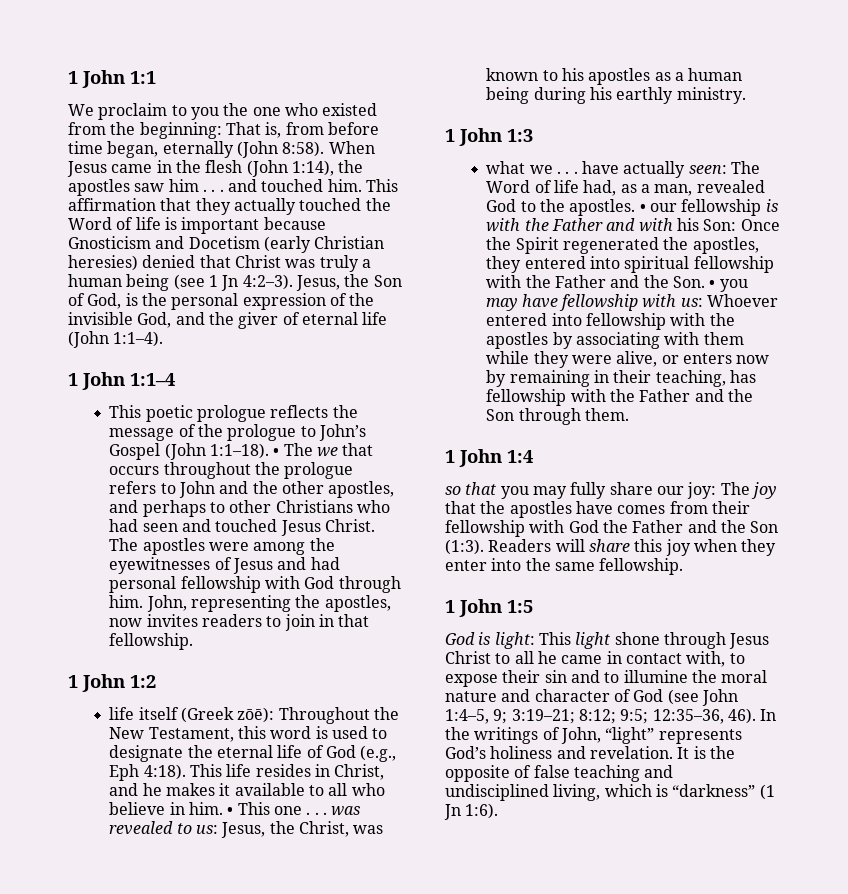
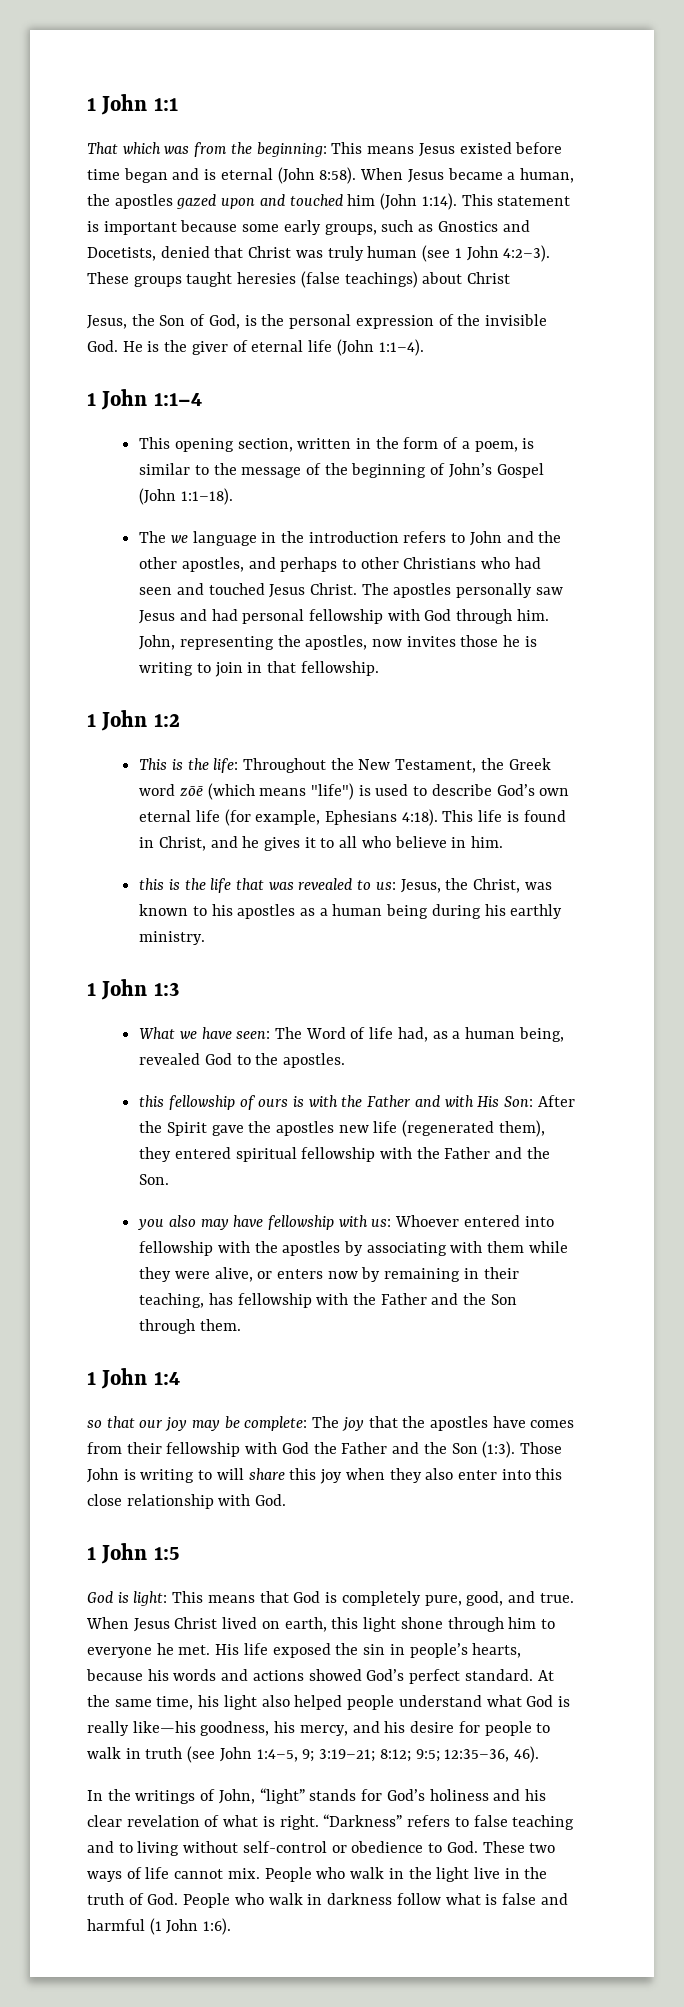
[68,103,378,120] [68,122,379,139] [68,141,375,158] [67,160,364,177] [68,179,398,196] [68,198,391,215] [68,217,326,234] [68,236,385,253] [68,255,138,271] We proclaim to you the one who existed from the beginning: That is, from before time began, eternally (John 8:58). When Jesus came in the flesh (John 1:14), the apostles saw him . . . and touched him. This affirmation that they actually touched the Word of life is important because Gnosticism and Docetism (early Christian heresies) -> [87,142,563,157] [87,167,574,184] [87,193,571,210] [87,220,530,235] [87,247,156,261] That which was from the beginning: This means Jesus existed before time began and is eternal (John 8:58). When Jesus became a human, the apostles gazed upon and touched him (John 1:14). This statement is important because some early groups, such as Gnostics and Docetists,
[361,259,371,268] [68,274,293,291] a human being (see 1 Jn 4:2–3). -> [367,245,551,262] [87,271,511,288] human (see 1 John 4:2–3). These groups taught heresies (false teachings) about Christ //
[137,312,205,328] God, and -> [87,340,160,352] God. He is
[145,405,329,422] poetic prologue reflects -> [174,437,535,452] [139,463,209,475] opening section, written in the form of a poem, is similar to
[227,424,316,441] prologue to -> [351,463,446,478] beginning of
[273,448,280,456] • -> (233, 496) //
[342,443,374,456] [109,462,354,479] that occurs throughout the prologue -> [192,531,399,546] language in the introduction
[208,538,335,555] [109,557,232,574] were among the eyewitnesses of -> [456,583,563,598] personally saw
[201,614,262,627] readers -> [460,635,537,647] [139,662,194,676] those he is writing
[109,707,399,724] [109,726,388,742] [109,745,397,762] [109,764,140,781] life itself (Greek zōē): Throughout the New Testament, this word is used to designate the eternal life of God (e.g., Eph -> [139,758,551,773] [139,783,570,800] [139,809,397,826] This is the life: Throughout the New Testament, the Greek word zōē (which means "life") is used to describe God’s own eternal life (for example, Ephesians
[255,764,311,777] resides -> [506,810,566,822] is found
[165,783,305,796] makes it available -> [263,837,316,851] gives it
[227,802,327,815] • This one . . . -> [139,878,264,893] // this is the life that
[486,161,686,178] what we . . . have actually -> [139,1027,232,1039] What we have
[654,184,693,196] man, -> [465,1027,564,1042] human being,
[639,199,762,216] • our fellowship -> [139,1095,289,1110] // this fellowship of ours
[676,218,780,231] [486,237,759,254] his Son: Once the Spirit regenerated the apostles, -> [477,1095,575,1107] [139,1120,545,1137] His Son: After the Spirit gave the apostles new life (regenerated them),
[589,256,620,269] into -> (231, 1153) none
[709,279,748,292] • you -> [137,1215,196,1230] // you also
[500,482,717,499] you may fully share our joy: -> [139,1416,308,1431] our joy may be complete:
[488,539,552,552] Readers -> [519,1442,562,1454] [87,1468,213,1483] Those John is writing to
(777, 547) none -> [425,1468,454,1480] also
[525,558,684,575] the same fellowship. -> [535,1468,563,1480] [87,1494,287,1509] this close relationship with God.
[575,632,770,649] [445,651,745,667] [445,670,768,687] [445,689,664,702] light shone through Jesus Christ to all he came in contact with, to expose their sin and to illumine the moral nature and character of God -> [207,1591,574,1606] [86,1617,555,1632] [87,1643,522,1658] [86,1669,554,1684] [87,1695,570,1710] [87,1721,551,1736] [87,1747,183,1759] means that God is completely pure, good, and true. When Jesus Christ lived on earth, this light shone through him to everyone he met. His life exposed the sin in people’s hearts, because his words and actions showed God’s perfect standard. At the same time, his light also helped people understand what God is really like—his goodness, his mercy, and his desire for people to walk in truth
(756, 716) none -> (539, 1754) //
[658,729,742,744] represents -> [309,1789,383,1801] stands for
[589,746,735,759] [445,765,674,782] [445,784,775,801] [444,804,461,820] revelation. It is the opposite of false teaching and undisciplined living, which is “darkness” (1 Jn -> [524,1789,546,1801] [87,1814,575,1830] [87,1841,556,1856] [87,1867,548,1882] [87,1893,568,1908] [87,1918,199,1935] his clear revelation of what is right. “Darkness” refers to false teaching and to living without self-control or obedience to God. These two ways of life cannot mix. People who walk in the light live in the truth of God. People who walk in darkness follow what is false and harmful (1 John

